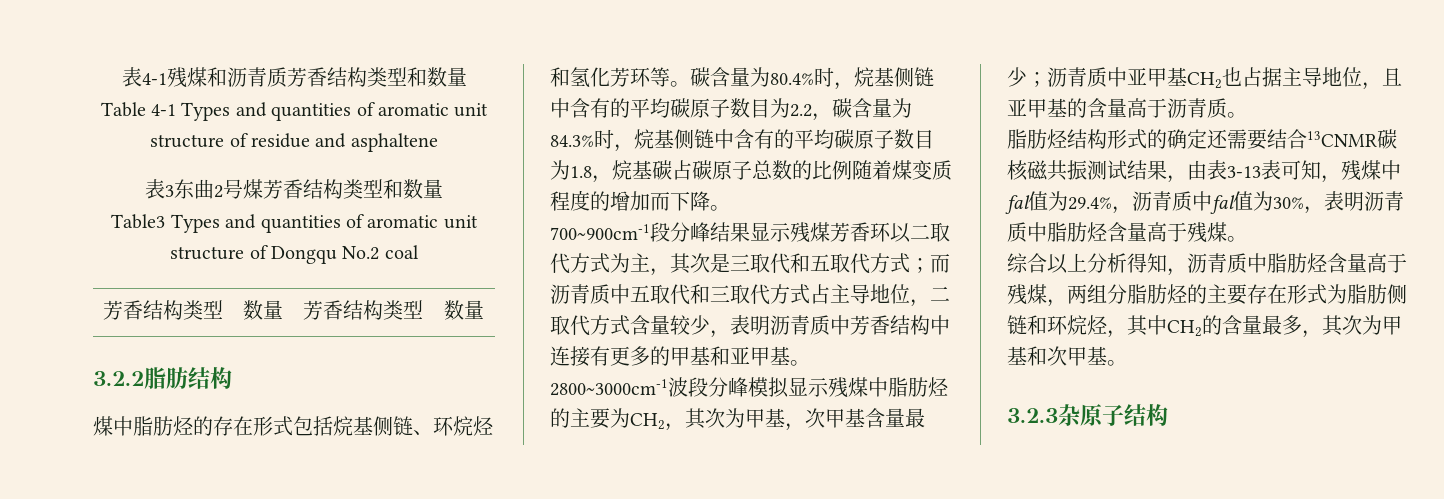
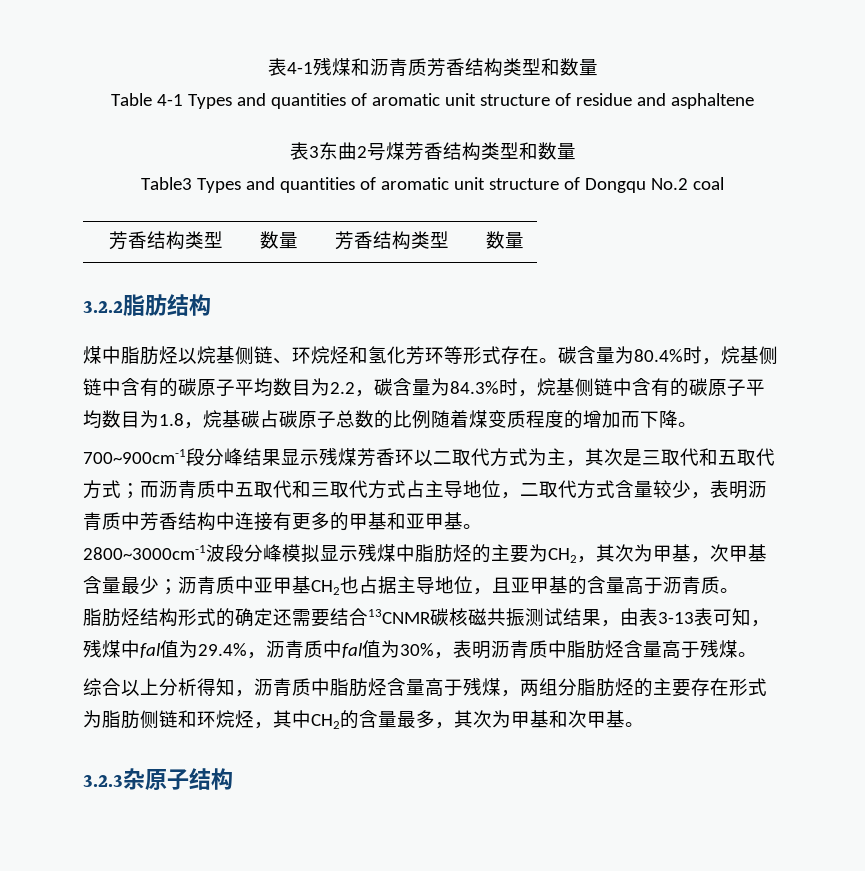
[193,416,333,436] 的存在形式包括 -> [178,347,197,364] 以
(670, 77) none -> [463,346,539,364] 形式存在
[630,98,730,118] 平均碳原子 -> [178,378,273,397] 碳原子平均
[794,129,894,149] 平均碳原子 -> [689,378,765,397] [83,410,102,429] 碳原子平均

